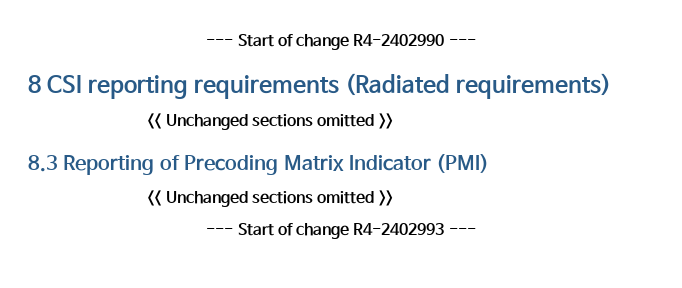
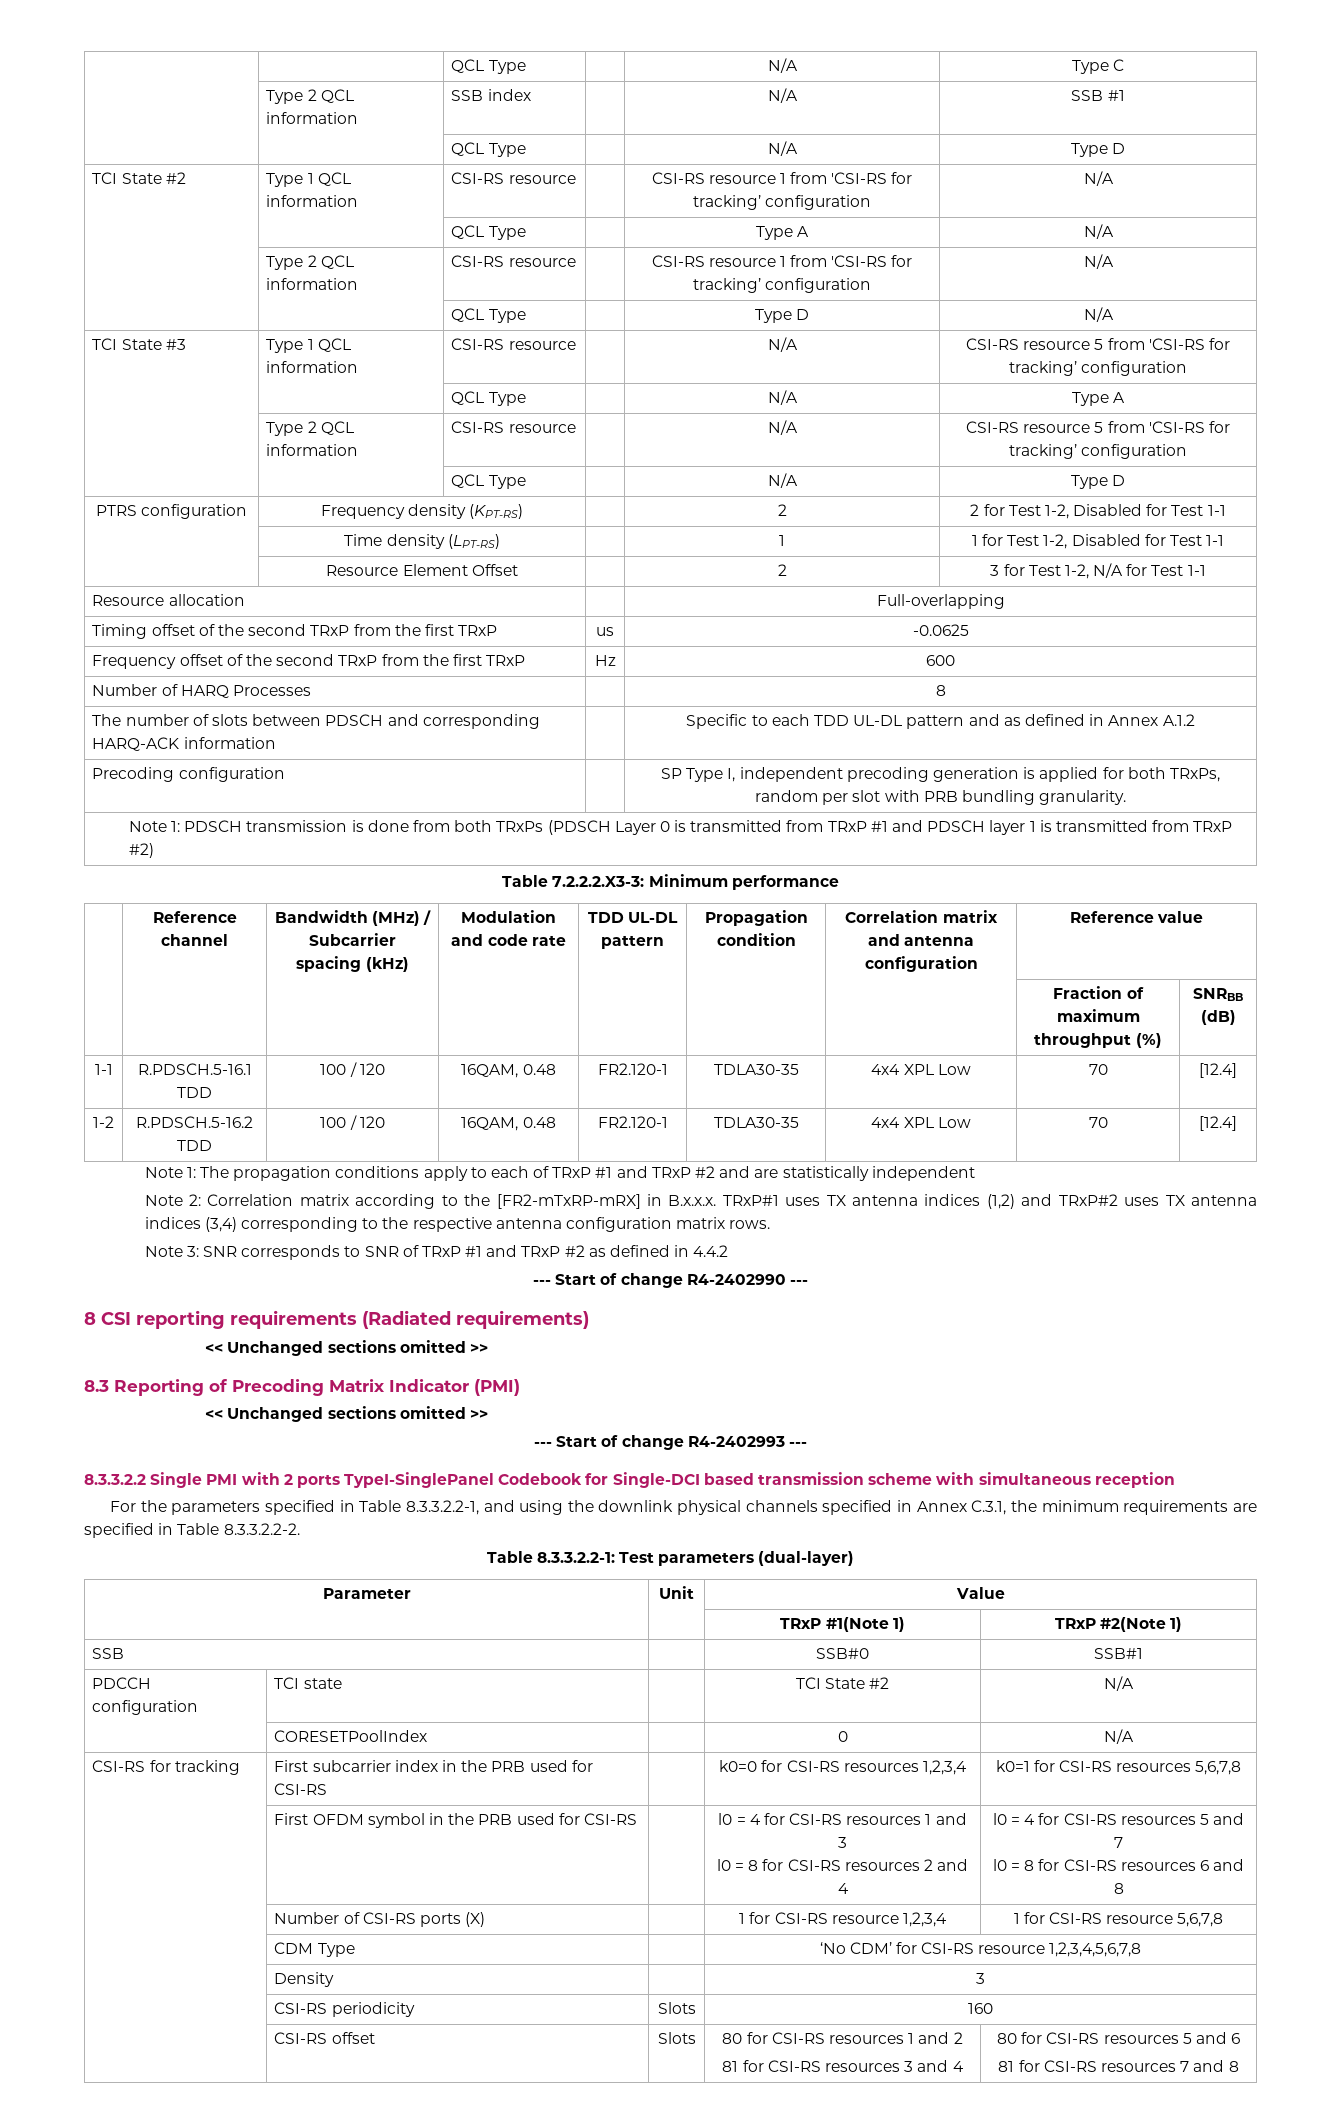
(206, 42) none -> [451,59,526,74] [767,58,798,73] [1071,59,1125,74] [266,89,354,104] [266,112,359,124] [451,89,531,101] [767,88,798,103] [1071,90,1125,101] [451,142,526,157] [767,141,798,156] [1070,143,1126,157] [92,172,186,184] [266,172,351,187] [266,195,359,207] [451,172,576,184] [651,172,913,184] [692,195,872,210] [1083,171,1114,186] [451,225,526,240] [755,226,810,240] [1083,224,1114,239] [266,255,354,270] [266,278,359,290] [451,255,576,267] [651,255,913,267] [692,278,872,293] [1083,254,1114,269] [451,308,526,323] [754,309,810,323] [1083,307,1114,322] [92,338,186,350] [266,338,351,353] [266,361,359,373] [451,338,576,350] [767,337,798,352] [966,338,1230,350] [1008,361,1188,376] [451,391,526,406] [767,390,798,405] [1071,392,1126,406] [266,421,354,436] [266,444,359,456] [451,421,576,433] [767,420,798,435] [966,421,1230,433] [1008,444,1188,459] [451,474,526,489] [767,473,798,488] [1070,475,1126,489] [95,504,248,519] [320,504,524,519] [777,504,787,516] [970,504,1226,519] [344,534,500,549] [779,535,786,546] [971,534,1225,549] [326,564,518,576] [777,564,787,576] [990,563,1206,579] [92,594,245,606] [876,594,1005,609] [92,624,498,639] [596,627,614,636] [912,624,969,636] [92,654,526,669] [594,655,616,666] [926,655,956,666] [92,684,312,698] [935,685,946,696] [92,714,540,729] [92,737,276,751] [686,714,1195,729] [92,767,285,782] [661,767,1220,782] [754,790,1127,805] [128,820,1233,835] [128,843,154,858] [502,874,839,890] [152,911,237,923] [161,934,228,946] [274,910,432,926] [309,933,396,946] [296,956,409,972] [461,910,556,923] [451,934,566,946] [587,912,679,923] [601,935,664,949] [704,910,808,926] [716,933,796,946] [845,910,998,923] [867,934,975,946] [864,956,978,972] [1069,911,1204,923] [1053,986,1144,999] [1056,1009,1140,1022] [1034,1033,1162,1048] [1193,988,1243,1001] [1200,1010,1236,1025] [94,1064,113,1075] [137,1063,252,1075] [177,1087,212,1098] [320,1062,385,1077] [461,1064,556,1078] [597,1063,668,1075] [713,1064,799,1075] [871,1064,971,1075] [1088,1064,1108,1075] [1199,1063,1237,1078] [93,1116,114,1128] [136,1116,253,1128] [177,1140,212,1151] [320,1115,385,1130] [461,1117,556,1131] [597,1116,668,1128] [713,1117,799,1128] [871,1117,971,1128] [1088,1117,1108,1128] [1199,1116,1237,1131] [144,1166,975,1181] [144,1194,1257,1209] [144,1217,771,1232] [144,1245,729,1260] | | QCL Type | | N/A | Type C // | Type 2 QCL information | SSB index | | N/A | SSB #1 // | | QCL Type | | N/A | Type D // TCI State #2 | Type 1 QCL information | CSI-RS resource | | CSI-RS resource 1 from 'CSI-RS for tracking’ configuration | N/A // | | QCL Type | | Type A | N/A // | Type 2 QCL information | CSI-RS resource | | CSI-RS resource 1 from 'CSI-RS for tracking’ configuration | N/A // | | QCL Type | | Type D | N/A // TCI State #3 | Type 1 QCL information | CSI-RS resource | | N/A | CSI-RS resource 5 from 'CSI-RS for tracking’ configuration // | | QCL Type | | N/A | Type A // | Type 2 QCL information | CSI-RS resource | | N/A | CSI-RS resource 5 from 'CSI-RS for tracking’ configuration // | | QCL Type | | N/A | Type D // PTRS configuration | Frequency density (KPT-RS) | | 2 | 2 for Test 1-2, Disabled for Test 1-1 // | Time density (LPT-RS) | | 1 | 1 for Test 1-2, Disabled for Test 1-1 // | Resource Element Offset | | 2 | 3 for Test 1-2, N/A for Test 1-1 // Resource allocation | | Full-overlapping // Timing offset of the second TRxP from the first TRxP | us | -0.0625 // Frequency offset of the second TRxP from the first TRxP | Hz | 600 // Number of HARQ Processes | | 8 // The number of slots between PDSCH and corresponding HARQ-ACK information | | Specific to each TDD UL-DL pattern and as defined in Annex A.1.2 // Precoding configuration | | SP Type I, independent precoding generation is applied for both TRxPs, random per slot with PRB bundling granularity. // Note 1: PDSCH transmission is done from both TRxPs (PDSCH Layer 0 is transmitted from TRxP #1 and PDSCH layer 1 is transmitted from TRxP #2) // Table 7.2.2.2.X3-3: Minimum performance // | Reference channel | Bandwidth (MHz) / Subcarrier spacing (kHz) | Modulation and code rate | TDD UL-DL pattern | Propagation condition | Correlation matrix and antenna configuration | Reference value // | | | | | | | Fraction of maximum throughput (%) | SNRBB (dB) // 1-1 | R.PDSCH.5-16.1 TDD | 100 / 120 | 16QAM, 0.48 | FR2.120-1 | TDLA30-35 | 4x4 XPL Low | 70 | [12.4] // 1-2 | R.PDSCH.5-16.2 TDD | 100 / 120 | 16QAM, 0.48 | FR2.120-1 | TDLA30-35 | 4x4 XPL Low | 70 | [12.4] // Note 1: The propagation conditions apply to each of TRxP #1 and TRxP #2 and are statistically independent // Note 2: Correlation matrix according to the [FR2-mTxRP-mRX] in B.x.x.x. TRxP#1 uses TX antenna indices (1,2) and TRxP#2 uses TX antenna indices (3,4) corresponding to the respective antenna configuration matrix rows. // Note 3: SNR corresponds to SNR of TRxP #1 and TRxP #2 as defined in 4.4.2 //
(476, 231) none -> [84,1472,1175,1488] [109,1500,1257,1515] [84,1523,300,1538] [486,1551,855,1566] [322,1588,411,1599] [659,1586,695,1599] [955,1587,1005,1599] [780,1617,905,1632] [1054,1617,1183,1632] [92,1648,125,1659] [816,1648,870,1659] [1094,1648,1143,1659] [92,1677,152,1689] [92,1700,199,1715] [274,1677,342,1689] [795,1677,890,1689] [1104,1676,1134,1691] [274,1730,428,1742] [837,1731,848,1742] [1104,1729,1134,1744] [92,1760,240,1775] [274,1760,593,1772] [274,1783,328,1795] [719,1760,967,1775] [995,1760,1242,1775] [274,1813,637,1828] [718,1813,967,1825] [838,1837,848,1848] [716,1859,969,1871] [837,1883,849,1894] [992,1813,1245,1825] [1114,1837,1123,1848] [992,1859,1245,1871] [1113,1883,1124,1894] [274,1912,486,1927] [739,1912,947,1927] [1013,1912,1224,1927] [274,1942,355,1957] [819,1942,1142,1957] [274,1972,335,1987] [976,1973,986,1984] [274,2002,415,2017] [657,2002,696,2014] [968,2003,994,2014] [274,2032,375,2044] [657,2032,696,2044] [722,2032,963,2044] [722,2060,964,2072] [996,2032,1241,2044] [998,2060,1239,2072] // 8.3.3.2.2 Single PMI with 2 ports TypeI-SinglePanel Codebook for Single-DCI based transmission scheme with simultaneous reception // For the parameters specified in Table 8.3.3.2.2-1, and using the downlink physical channels specified in Annex C.3.1, the minimum requirements are specified in Table 8.3.3.2.2-2. // Table 8.3.3.2.2-1: Test parameters (dual-layer) // Parameter | Unit | Value // | | TRxP #1(Note 1) | TRxP #2(Note 1) // SSB | | SSB#0 | SSB#1 // PDCCH configuration | TCI state | | TCI State #2 | N/A // | CORESETPoolIndex | | 0 | N/A // CSI-RS for tracking | First subcarrier index in the PRB used for CSI-RS | | k0=0 for CSI-RS resources 1,2,3,4 | k0=1 for CSI-RS resources 5,6,7,8 // | First OFDM symbol in the PRB used for CSI-RS | | l0 = 4 for CSI-RS resources 1 and 3 // l0 = 8 for CSI-RS resources 2 and 4 | l0 = 4 for CSI-RS resources 5 and 7 // l0 = 8 for CSI-RS resources 6 and 8 // | Number of CSI-RS ports (X) | | 1 for CSI-RS resource 1,2,3,4 | 1 for CSI-RS resource 5,6,7,8 // | CDM Type | | ‘No CDM’ for CSI-RS resource 1,2,3,4,5,6,7,8 // | Density | | 3 // | CSI-RS periodicity | Slots | 160 // | CSI-RS offset | Slots | 80 for CSI-RS resources 1 and 2 // 81 for CSI-RS resources 3 and 4 | 80 for CSI-RS resources 5 and 6 // 81 for CSI-RS resources 7 and 8

